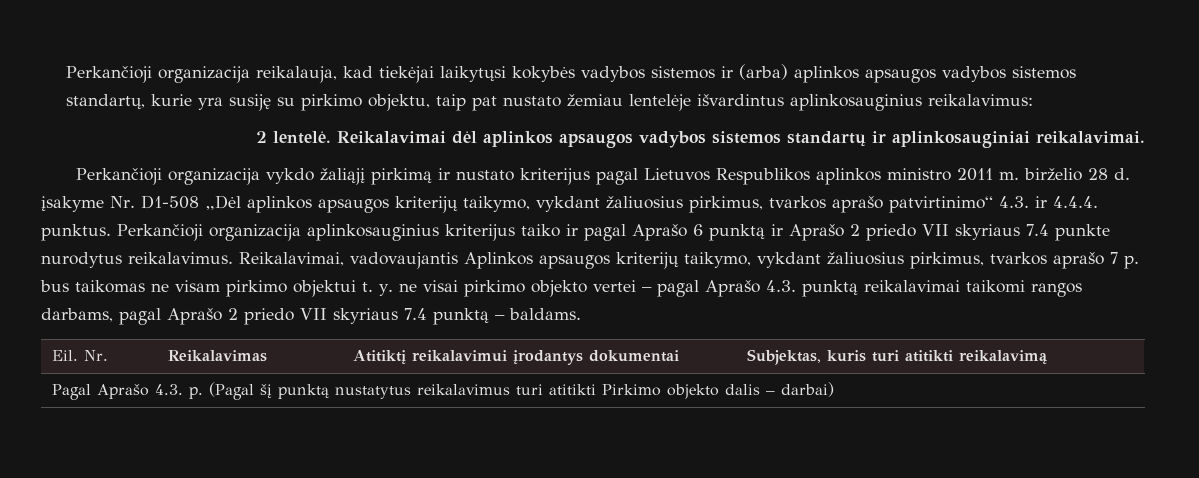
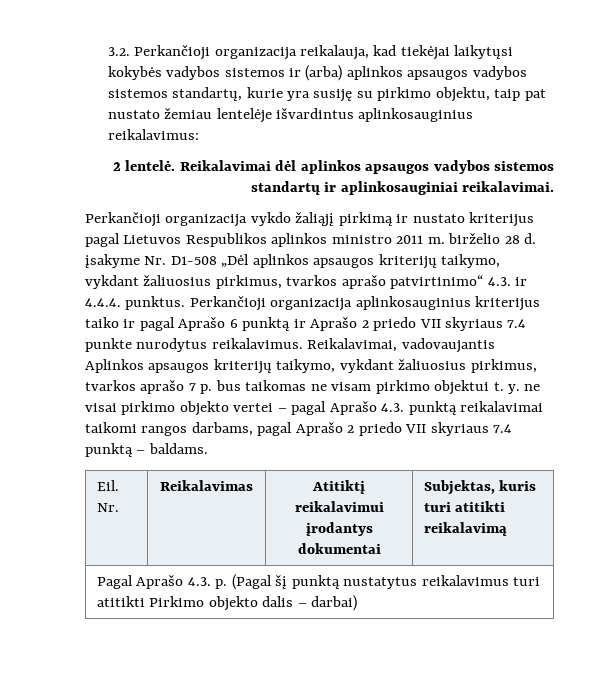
(66, 74) none -> [107,47,130,56] 3.2.

